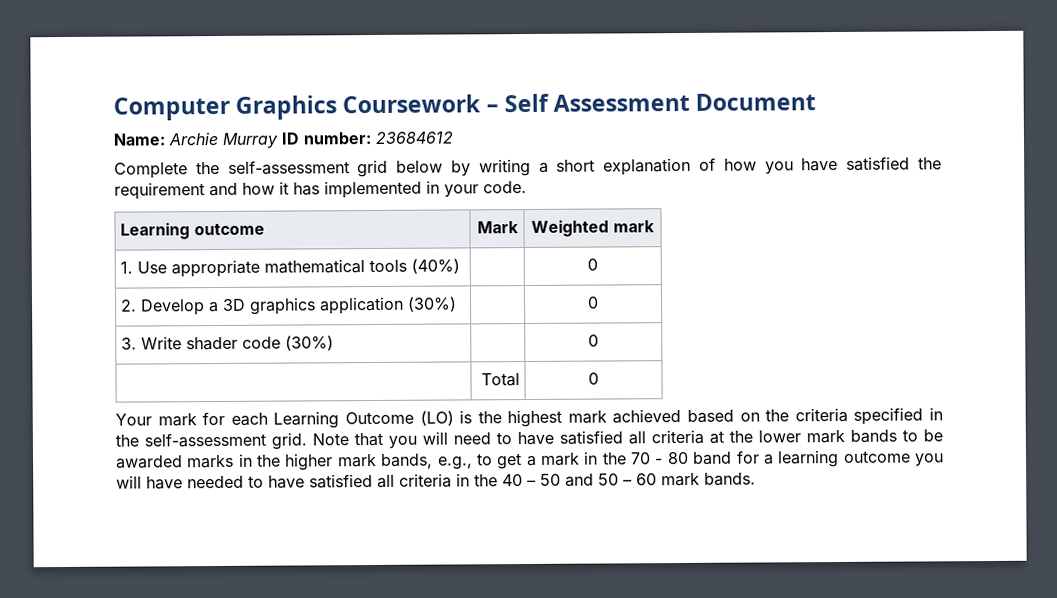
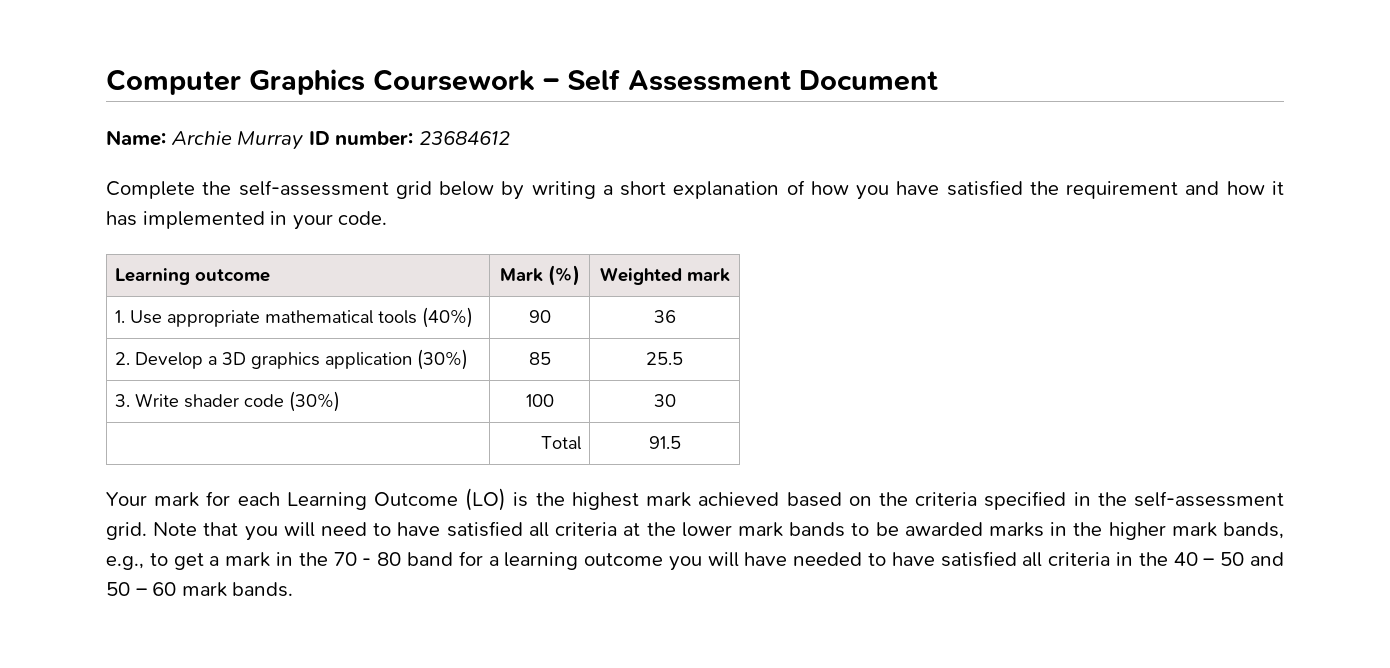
(519, 227) none -> [547,265,580,286] (%)
[587,258,598,271] | 0 -> [528,310,551,323] [653,310,676,323] 90 | 36
[587,296,599,309] | 0 -> [528,352,551,365] [646,352,683,365] 85 | 25.5
[588,334,599,347] | 0 -> [525,394,554,407] [653,394,676,407] 100 | 30
[588,372,599,385] 0 -> [648,436,681,449] 91.5

